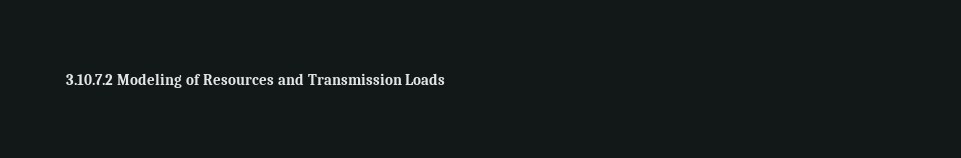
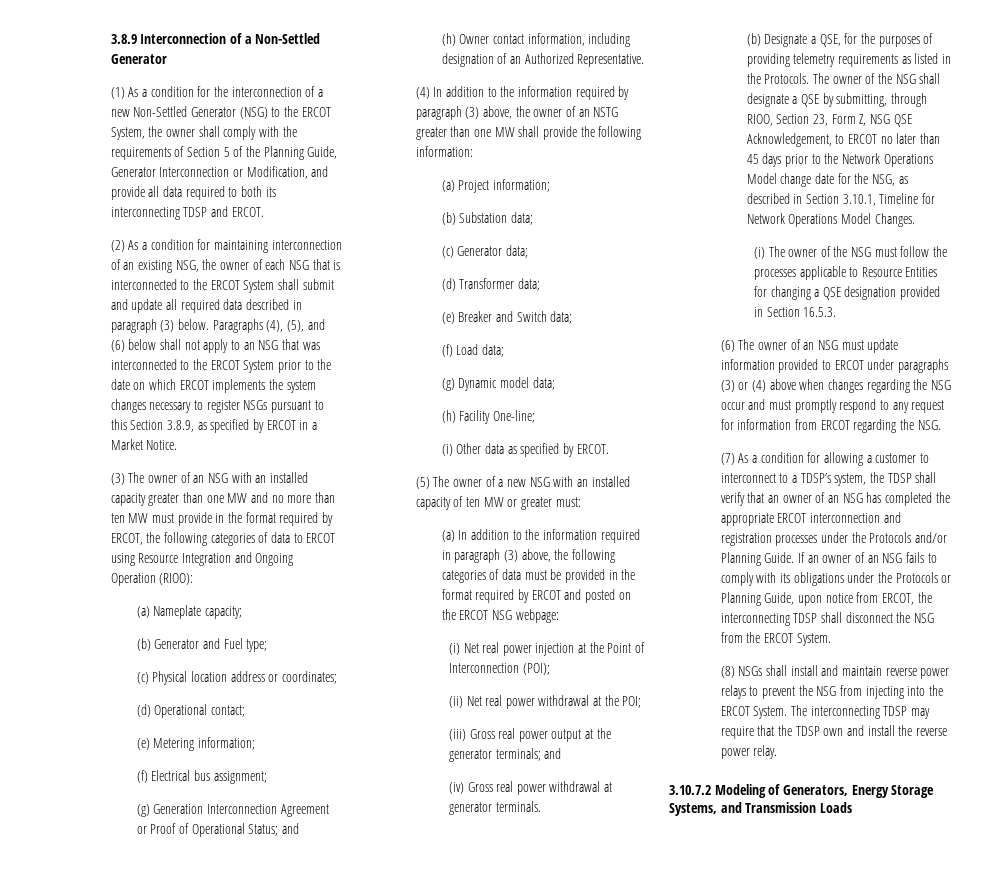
[66,73,274,88] 3.10.7.2 Modeling of Resources -> [110,33,321,44] [110,54,167,64] [110,86,323,99] [110,106,331,119] [110,126,297,140] [110,146,338,160] [110,166,329,179] [110,186,276,200] [110,206,264,220] [110,239,342,253] [110,259,341,273] [110,279,334,293] [110,299,302,313] [110,319,325,333] [110,339,320,353] [110,359,332,373] [110,379,316,393] [110,399,324,413] [110,419,317,433] [110,439,178,450] [110,472,308,485] [110,492,335,506] [110,512,333,526] [110,532,336,546] [110,552,294,566] [110,573,194,586] [136,605,243,619] [136,638,268,652] [136,671,337,685] [136,704,246,718] [136,737,256,751] [136,770,267,784] [136,804,329,817] [136,823,299,837] [441,33,631,47] [441,53,645,67] [415,86,630,100] [415,106,619,120] [415,126,642,140] [415,146,473,157] [441,179,551,193] [441,212,534,225] [441,245,529,258] [441,278,541,291] [441,311,573,324] [441,344,505,357] [441,377,555,391] [441,410,536,424] [441,443,609,457] [415,476,630,489] [415,496,581,510] [441,529,640,543] [441,549,615,563] [441,569,636,583] [441,589,631,603] [441,609,559,623] [448,642,646,656] [448,663,550,675] [448,695,642,709] [448,728,611,742] [448,748,562,762] [448,781,613,795] [448,801,541,815] [746,33,934,47] [746,53,951,67] [746,73,941,84] [746,93,927,107] [746,114,912,127] [746,133,940,147] [746,153,933,167] [746,173,908,187] [746,193,935,206] [746,213,915,227] [753,246,948,259] [753,266,938,280] [753,286,941,300] [753,307,837,317] [720,339,899,353] [720,359,949,373] [720,379,951,393] [720,399,945,413] [720,419,941,433] [720,452,929,466] [720,472,937,486] [720,492,950,506] [720,512,901,526] [720,532,948,546] [720,552,937,566] [720,572,952,586] [720,592,932,606] [720,612,935,626] [720,632,831,646] [720,665,950,679] [720,685,943,699] [720,705,931,719] [720,725,947,739] [720,745,778,759] [669,784,935,798] [669,803,717,816] 3.8.9 Interconnection of a Non-Settled Generator // (1) As a condition for the interconnection of a new Non-Settled Generator (NSG) to the ERCOT System, the owner shall comply with the requirements of Section 5 of the Planning Guide, Generator Interconnection or Modification, and provide all data required to both its interconnecting TDSP and ERCOT. // (2) As a condition for maintaining interconnection of an existing NSG, the owner of each NSG that is interconnected to the ERCOT System shall submit and update all required data described in paragraph (3) below. Paragraphs (4), (5), and (6) below shall not apply to an NSG that was interconnected to the ERCOT System prior to the date on which ERCOT implements the system changes necessary to register NSGs pursuant to this Section 3.8.9, as specified by ERCOT in a Market Notice. // (3) The owner of an NSG with an installed capacity greater than one MW and no more than ten MW must provide in the format required by ERCOT, the following categories of data to ERCOT using Resource Integration and Ongoing Operation (RIOO): // (a) Nameplate capacity; // (b) Generator and Fuel type; // (c) Physical location address or coordinates; // (d) Operational contact; // (e) Metering information; // (f) Electrical bus assignment; // (g) Generation Interconnection Agreement or Proof of Operational Status; and // (h) Owner contact information, including designation of an Authorized Representative. // (4) In addition to the information required by paragraph (3) above, the owner of an NSTG greater than one MW shall provide the following information: // (a) Project information; // (b) Substation data; // (c) Generator data; // (d) Transformer data; // (e) Breaker and Switch data; // (f) Load data; // (g) Dynamic model data; // (h) Facility One-line; // (i) Other data as specified by ERCOT. // (5) The owner of a new NSG with an installed capacity of ten MW or greater must: // (a) In addition to the information required in paragraph (3) above, the following categories of data must be provided in the format required by ERCOT and posted on the ERCOT NSG webpage: // (i) Net real power injection at the Point of Interconnection (POI); // (ii) Net real power withdrawal at the POI; // (iii) Gross real power output at the generator terminals; and // (iv) Gross real power withdrawal at generator terminals. // (b) Designate a QSE, for the purposes of providing telemetry requirements as listed in the Protocols. The owner of the NSG shall designate a QSE by submitting, through RIOO, Section 23, Form Z, NSG QSE Acknowledgement, to ERCOT no later than 45 days prior to the Network Operations Model change date for the NSG, as described in Section 3.10.1, Timeline for Network Operations Model Changes. // (i) The owner of the NSG must follow the processes applicable to Resource Entities for changing a QSE designation provided in Section 16.5.3. // (6) The owner of an NSG must update information provided to ERCOT under paragraphs (3) or (4) above when changes regarding the NSG occur and must promptly respond to any request for information from ERCOT regarding the NSG. // (7) As a condition for allowing a customer to interconnect to a TDSP’s system, the TDSP shall verify that an owner of an NSG has completed the appropriate ERCOT interconnection and registration processes under the Protocols and/or Planning Guide. If an owner of an NSG fails to comply with its obligations under the Protocols or Planning Guide, upon notice from ERCOT, the interconnecting TDSP shall disconnect the NSG from the ERCOT System. // (8) NSGs shall install and maintain reverse power relays to prevent the NSG from injecting into the ERCOT System. The interconnecting TDSP may require that the TDSP own and install the reverse power relay. // 3.10.7.2 Modeling of Generators, Energy Storage Systems,

